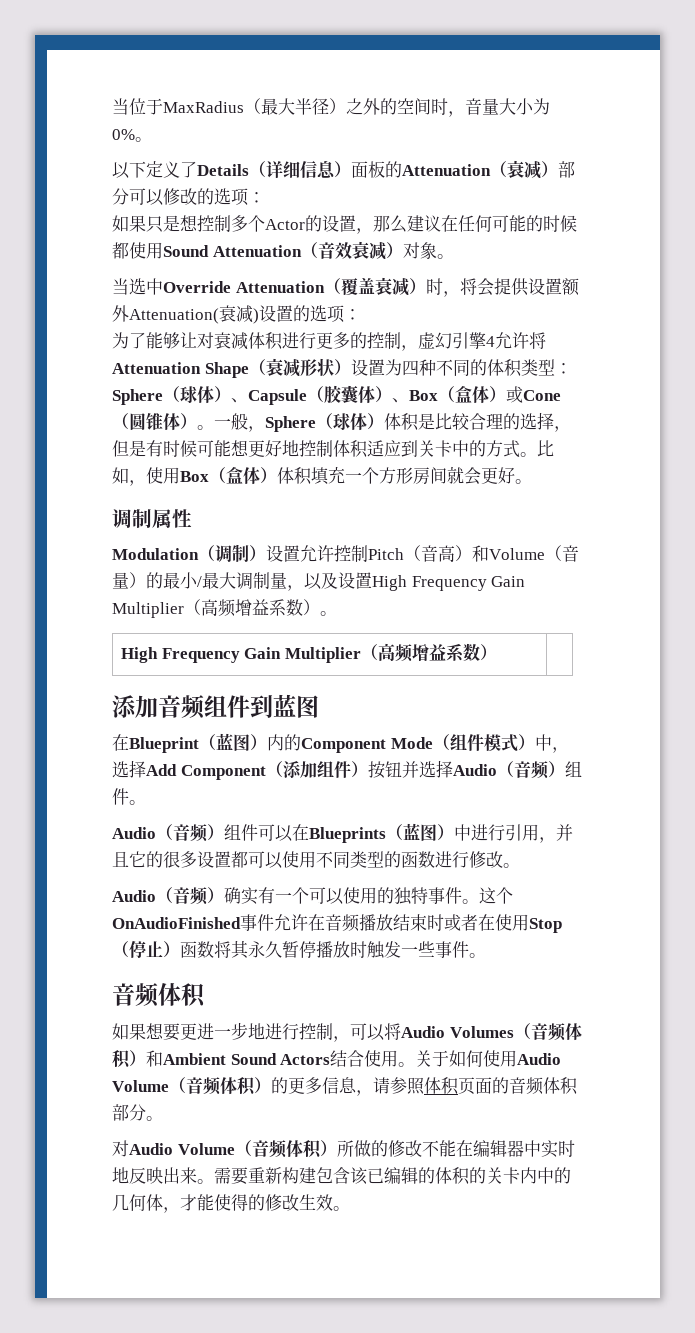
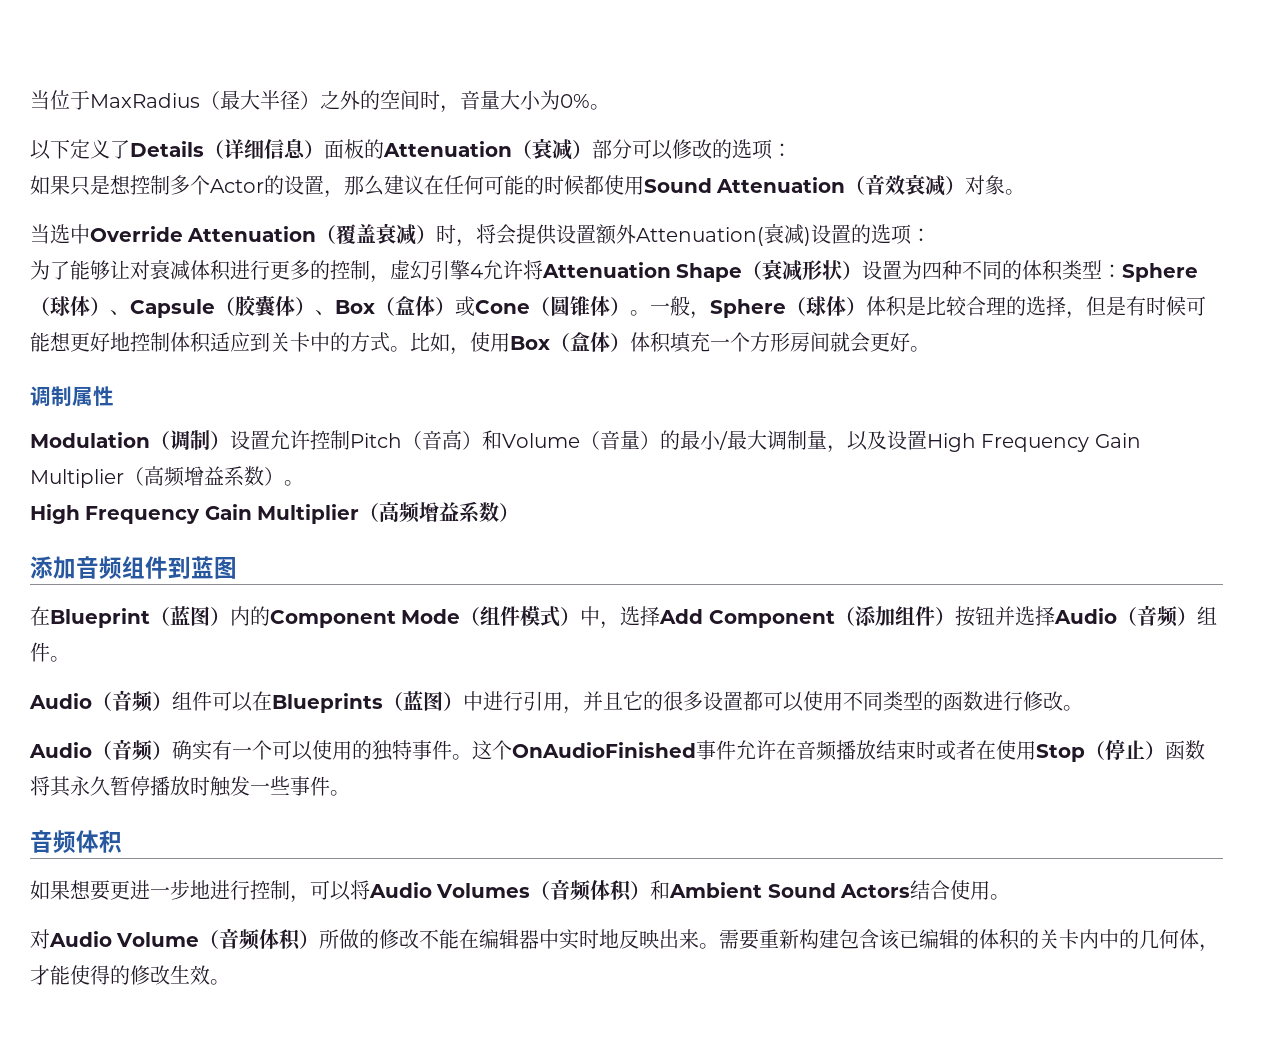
[120,643,497,663] // High Frequency Gain Multiplier（高频增益系数） | -> [30,501,520,524] // High Frequency Gain Multiplier（高频增益系数）
[415,1050,562,1067] [112,1077,578,1096] [112,1104,163,1121] 关于如何使用Audio Volume（音频体积）的更多信息，请参照体积页面的音频体积部分。 -> (1011, 897) none

